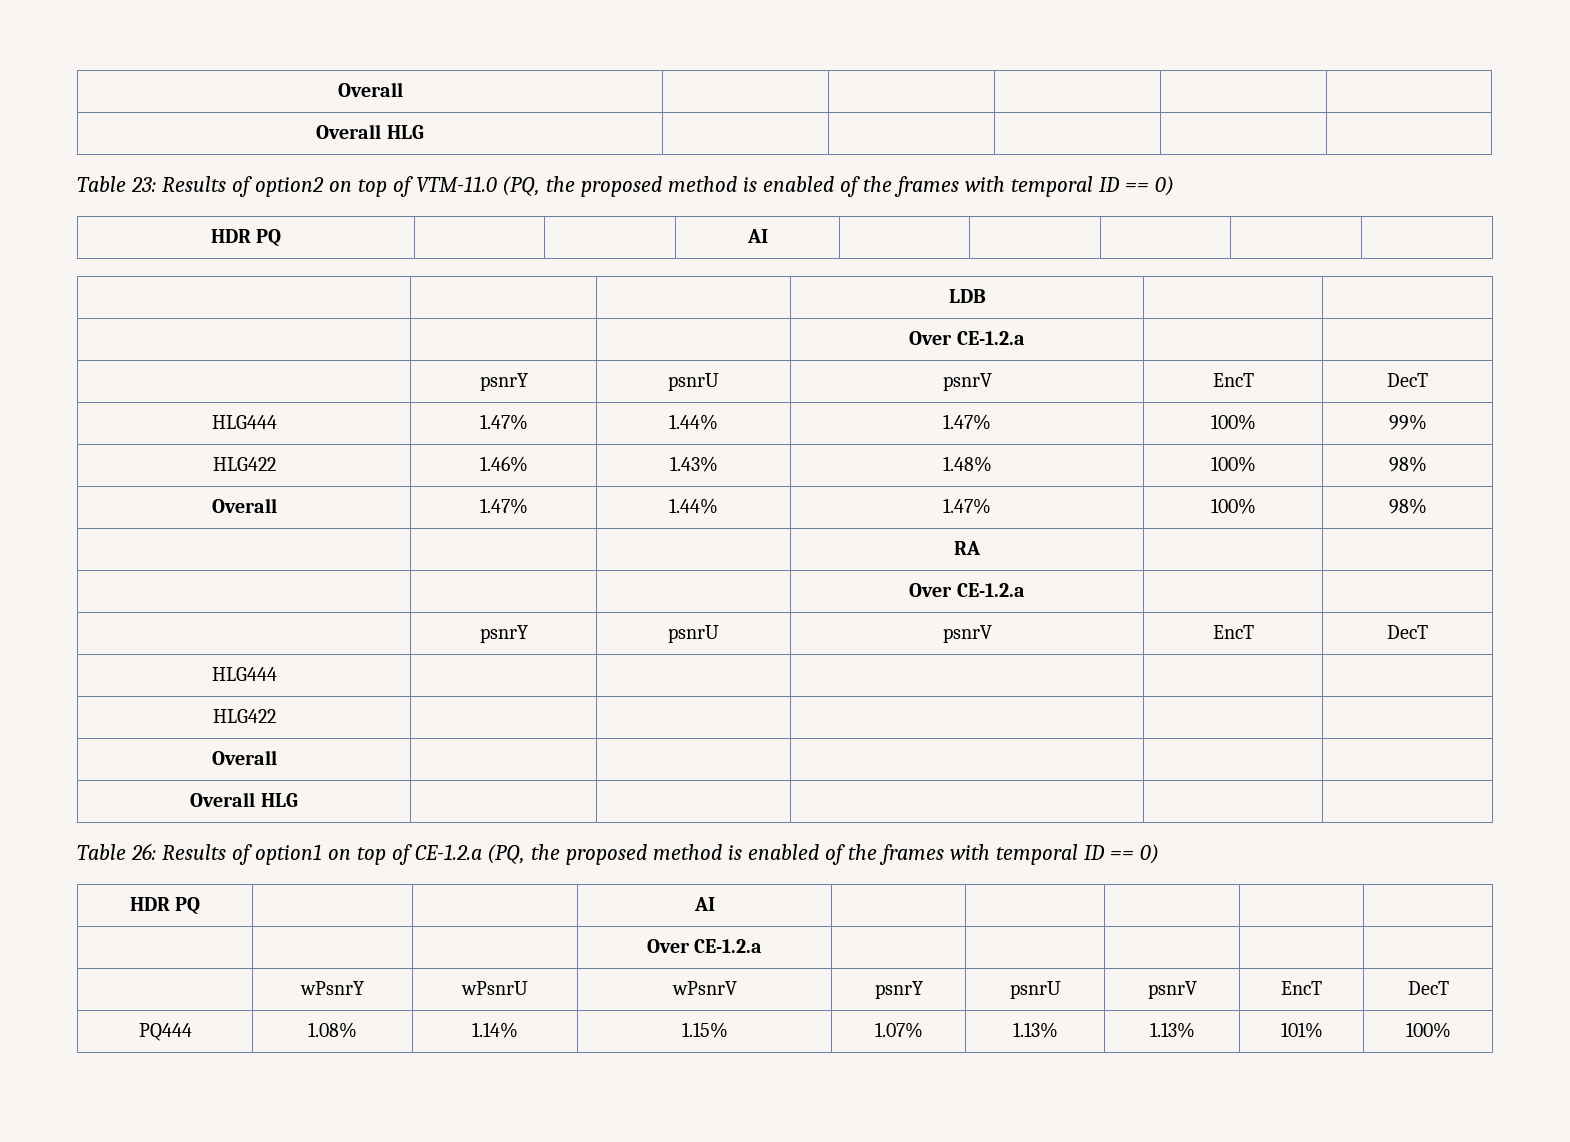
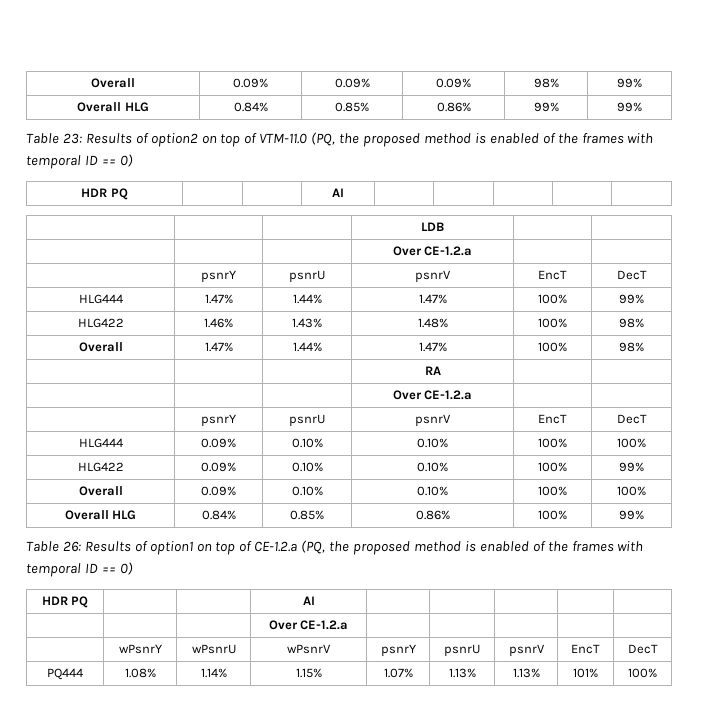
[337,82,403,97] [316,124,424,139] Overall | | | | | // Overall HLG | | | | | -> [91,78,135,88] [233,78,268,88] [334,78,370,88] [436,78,471,88] [533,78,559,88] [617,78,642,88] [77,102,149,112] [233,102,268,112] [335,102,369,112] [436,102,471,112] [533,102,559,112] [617,102,642,112] Overall | 0.09% | 0.09% | 0.09% | 98% | 99% // Overall HLG | 0.84% | 0.85% | 0.86% | 99% | 99%
[212,709,276,723] [211,750,277,765] [190,792,298,807] | | | | // HLG422 | | | | | // Overall | | | | | // Overall HLG | | | | | -> [201,438,236,448] [291,438,323,448] [417,438,448,448] [538,438,567,448] [617,438,646,448] [77,462,124,472] [201,462,236,472] [291,462,323,472] [417,462,448,472] [538,462,567,472] [619,462,644,472] [78,486,123,496] [201,486,236,496] [291,486,323,496] [417,486,448,496] [538,486,567,496] [617,486,646,496] [64,510,137,520] [201,510,236,520] [290,510,324,520] [415,510,450,520] [538,510,567,520] [619,510,644,520] 0.09% | 0.10% | 0.10% | 100% | 100% // HLG422 | 0.09% | 0.10% | 0.10% | 100% | 99% // Overall | 0.09% | 0.10% | 0.10% | 100% | 100% // Overall HLG | 0.84% | 0.85% | 0.86% | 100% | 99%

